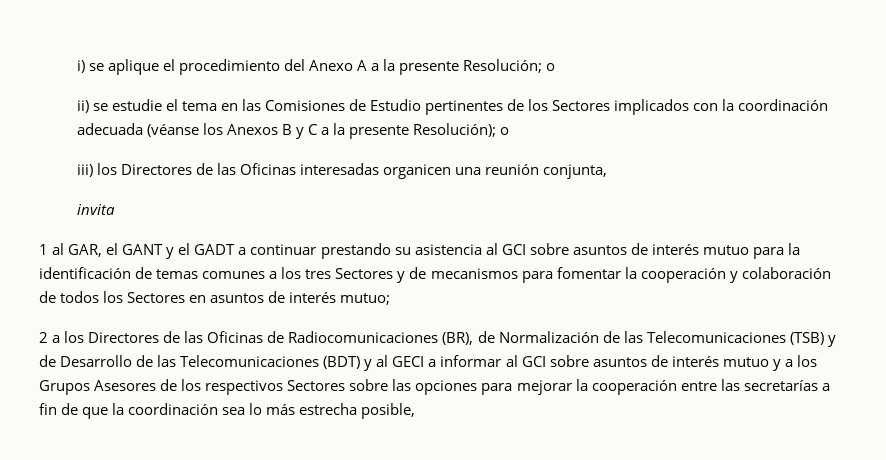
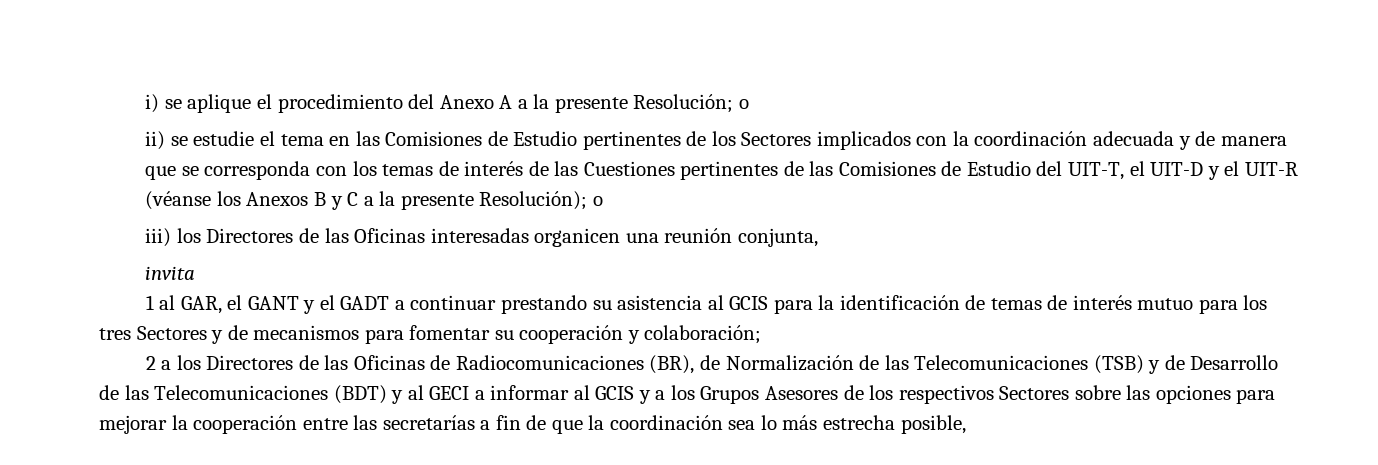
(143, 129) none -> [1178,131,1287,150] [145,161,1298,180] y de manera que se corresponda con los temas de interés de las Cuestiones pertinentes de las Comisiones de Estudio del UIT-T, el UIT-D y el UIT-R
[501,243,749,255] GCI sobre asuntos de interés mutuo -> [729,296,769,310] GCIS
[202,271,278,279] comunes a -> [1047,295,1238,314] de interés mutuo para
[624,267,637,279] la -> [494,330,514,340] su
[741,267,831,279] [39,291,391,305] colaboración de todos los Sectores en asuntos de interés mutuo; -> [644,325,762,344] colaboración;
[521,355,769,367] GCI sobre asuntos de interés mutuo -> [595,386,635,400] GCIS

